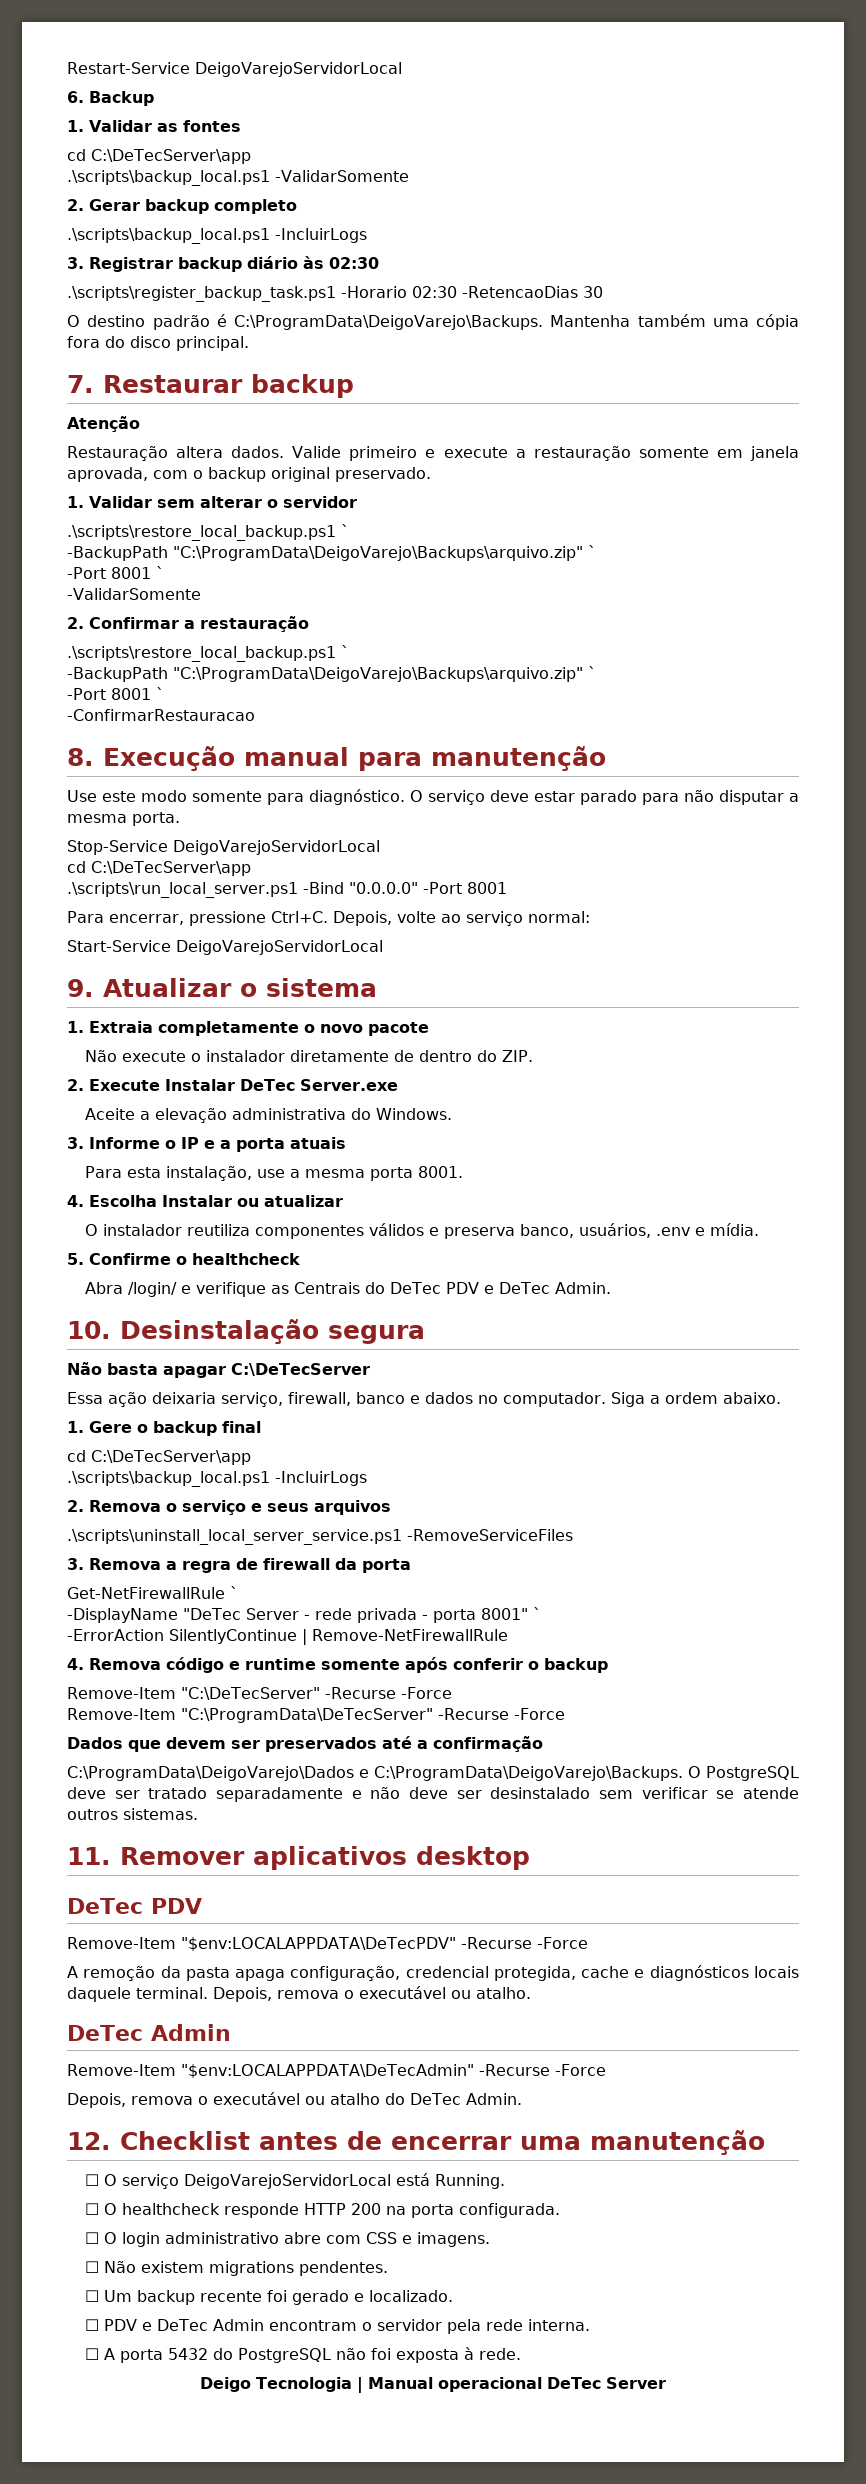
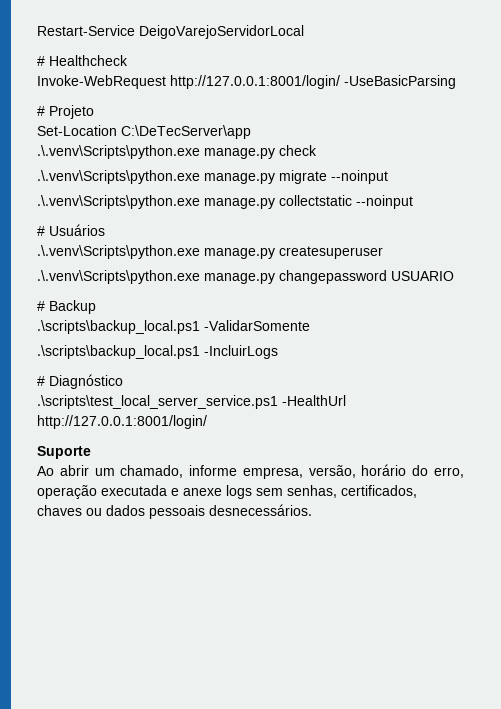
[67,91,154,106] [67,120,241,132] [67,149,251,164] [67,170,409,186] [67,199,297,214] [67,228,367,244] [67,256,379,272] [67,286,603,302] [67,314,799,330] [67,336,249,351] [67,374,354,398] [67,416,140,432] [67,446,799,461] [67,467,431,482] [67,496,357,508] [67,524,349,541] [67,545,596,561] [67,566,164,579] [67,588,201,600] [67,616,309,632] [67,645,349,662] [67,666,596,682] [67,687,164,700] [67,709,255,721] [67,746,606,771] [67,789,799,805] [67,812,180,826] [67,840,380,855] [67,861,251,876] [67,882,507,898] [67,911,590,926] [67,940,383,955] [67,978,377,997] [67,1021,429,1036] [85,1050,534,1062] [67,1079,398,1091] [85,1108,453,1123] [67,1137,346,1152] [85,1166,464,1181] [67,1195,343,1207] [85,1223,760,1239] [67,1253,300,1265] [85,1282,612,1297] [67,1319,425,1344] [67,1362,370,1378] [67,1392,781,1407] [67,1421,261,1436] [67,1450,251,1465] [67,1471,367,1487] [67,1500,391,1515] [67,1529,573,1545] [67,1558,411,1573] [67,1586,238,1599] [67,1607,541,1623] [67,1629,508,1645] [67,1657,608,1673] [67,1687,452,1700] [67,1708,565,1723] [67,1736,543,1752] [67,1766,799,1781] [67,1787,799,1802] [67,1808,198,1820] [67,1846,530,1870] [67,1898,202,1914] [67,1937,588,1951] [67,1965,799,1981] [67,1986,531,2002] [67,2024,231,2041] [67,2064,606,2078] [67,2092,522,2108] [67,2130,765,2155] [85,2173,506,2189] [85,2203,561,2218] [85,2232,491,2247] [85,2261,389,2276] [85,2290,454,2305] [85,2319,591,2334] [85,2347,522,2363] [199,2377,667,2393] 6. Backup // 1. Validar as fontes // cd C:\DeTecServer\app // .\scripts\backup_local.ps1 -ValidarSomente // 2. Gerar backup completo // .\scripts\backup_local.ps1 -IncluirLogs // 3. Registrar backup diário às 02:30 // .\scripts\register_backup_task.ps1 -Horario 02:30 -RetencaoDias 30 // O destino padrão é C:\ProgramData\DeigoVarejo\Backups. Mantenha também uma cópia fora do disco principal. // 7. Restaurar backup // Atenção // Restauração altera dados. Valide primeiro e execute a restauração somente em janela aprovada, com o backup original preservado. // 1. Validar sem alterar o servidor // .\scripts\restore_local_backup.ps1 ` // -BackupPath "C:\ProgramData\DeigoVarejo\Backups\arquivo.zip" ` // -Port 8001 ` // -ValidarSomente // 2. Confirmar a restauração // .\scripts\restore_local_backup.ps1 ` // -BackupPath "C:\ProgramData\DeigoVarejo\Backups\arquivo.zip" ` // -Port 8001 ` // -ConfirmarRestauracao // 8. Execução manual para manutenção // Use este modo somente para diagnóstico. O serviço deve estar parado para não disputar a mesma porta. // Stop-Service DeigoVarejoServidorLocal // cd C:\DeTecServer\app // .\scripts\run_local_server.ps1 -Bind "0.0.0.0" -Port 8001 // Para encerrar, pressione Ctrl+C. Depois, volte ao serviço normal: // Start-Service DeigoVarejoServidorLocal // 9. Atualizar o sistema // 1. Extraia completamente o novo pacote // Não execute o instalador diretamente de dentro do ZIP. // 2. Execute Instalar DeTec Server.exe // Aceite a elevação administrativa do Windows. // 3. Informe o IP e a porta atuais // Para esta instalação, use a mesma porta 8001. // 4. Escolha Instalar ou atualizar // O instalador reutiliza componentes válidos e preserva banco, usuários, .env e mídia. // 5. Confirme o healthcheck // Abra /login/ e verifique as Centrais do DeTec PDV e DeTec Admin. // 10. Desinstalação segura // Não basta apagar C:\DeTecServer // Essa ação deixaria serviço, firewall, banco e dados no computador. Siga a ordem abaixo. // 1. Gere o backup final // cd C:\DeTecServer\app // .\scripts\backup_local.ps1 -IncluirLogs // 2. Remova o serviço e seus arquivos // .\scripts\uninstall_local_server_service.ps1 -RemoveServiceFiles // 3. Remova a regra de firewall da porta // Get-NetFirewallRule ` // -DisplayName "DeTec Server - rede privada - porta 8001" ` // -ErrorAction SilentlyContinue | Remove-NetFirewallRule // 4. Remova código e runtime somente após conferir o backup // Remove-Item "C:\DeTecServer" -Recurse -Force // Remove-Item "C:\ProgramData\DeTecServer" -Recurse -Force // Dados que devem ser preservados até a confirmação // C:\ProgramData\DeigoVarejo\Dados e C:\ProgramData\DeigoVarejo\Backups. O PostgreSQL deve ser tratado separadamente e não deve ser desinstalado sem verificar se atende outros sistemas. // 11. Remover aplicativos desktop // DeTec PDV // Remove-Item "$env:LOCALAPPDATA\DeTecPDV" -Recurse -Force // A remoção da pasta apaga configuração, credencial protegida, cache e diagnósticos locais daquele terminal. Depois, remova o executável ou atalho. // DeTec Admin // Remove-Item "$env:LOCALAPPDATA\DeTecAdmin" -Recurse -Force // Depois, remova o executável ou atalho do DeTec Admin. // 12. Checklist antes de encerrar uma manutenção // ☐ O serviço DeigoVarejoServidorLocal está Running. // ☐ O healthcheck responde HTTP 200 na porta configurada. // ☐ O login administrativo abre com CSS e imagens. // ☐ Não existem migrations pendentes. // ☐ Um backup recente foi gerado e localizado. // ☐ PDV e DeTec Admin encontram o servidor pela rede interna. // ☐ A porta 5432 do PostgreSQL não foi exposta à rede. // Deigo Tecnologia | Manual operacional DeTec Server -> [37,55,128,66] [37,75,456,89] [37,105,94,119] [37,125,251,139] [37,145,317,159] [37,170,388,184] [37,195,413,209] [37,224,105,236] [37,245,383,259] [37,270,454,284] [37,300,96,314] [37,320,310,334] [37,345,278,359] [37,374,123,389] [37,395,346,409] [37,415,207,429] [37,446,91,459] [37,464,464,479] [37,485,417,499] [37,504,312,519] # Healthcheck // Invoke-WebRequest http://127.0.0.1:8001/login/ -UseBasicParsing // # Projeto // Set-Location C:\DeTecServer\app // .\.venv\Scripts\python.exe manage.py check // .\.venv\Scripts\python.exe manage.py migrate --noinput // .\.venv\Scripts\python.exe manage.py collectstatic --noinput // # Usuários // .\.venv\Scripts\python.exe manage.py createsuperuser // .\.venv\Scripts\python.exe manage.py changepassword USUARIO // # Backup // .\scripts\backup_local.ps1 -ValidarSomente // .\scripts\backup_local.ps1 -IncluirLogs // # Diagnóstico // .\scripts\test_local_server_service.ps1 -HealthUrl http://127.0.0.1:8001/login/ // Suporte // Ao abrir um chamado, informe empresa, versão, horário do erro, operação executada e anexe logs sem senhas, certificados, chaves ou dados pessoais desnecessários.

